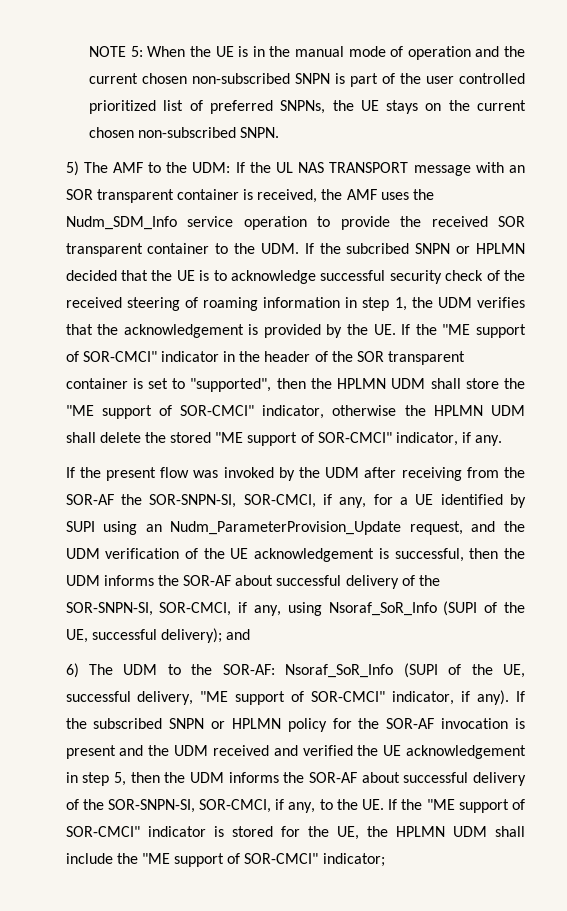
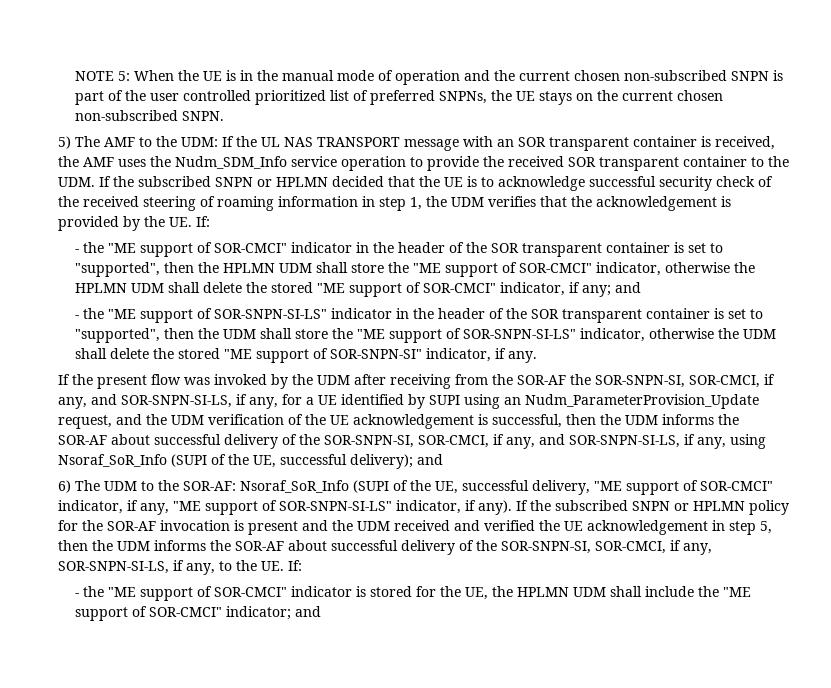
[346,243,410,254] subcribed -> [137,176,211,187] subscribed
[401,324,411,335] If -> [195,216,210,227] [74,249,79,253] If: // -
(472, 437) none -> [581,282,641,297] [74,308,763,323] [74,328,776,343] [74,348,506,363] any; and // - the "ME support of SOR-SNPN-SI-LS" indicator in the header of the SOR transparent container is set to "supported", then the UDM shall store the "ME support of SOR-SNPN-SI-LS" indicator, otherwise the UDM shall delete the stored "ME support of SOR-SNPN-SI" indicator, if
(367, 502) none -> [90,394,278,409] and SOR-SNPN-SI-LS, if any,
(281, 610) none -> [538,434,726,449] and SOR-SNPN-SI-LS, if any,
(471, 696) none -> [139,500,476,515] any, "ME support of SOR-SNPN-SI-LS" indicator, if
(316, 807) none -> [57,560,215,575] SOR-SNPN-SI-LS, if any,
[388,799,398,810] If -> [287,560,302,571] [74,593,79,597] If: // -
(385, 860) none -> [294,606,321,617] and

